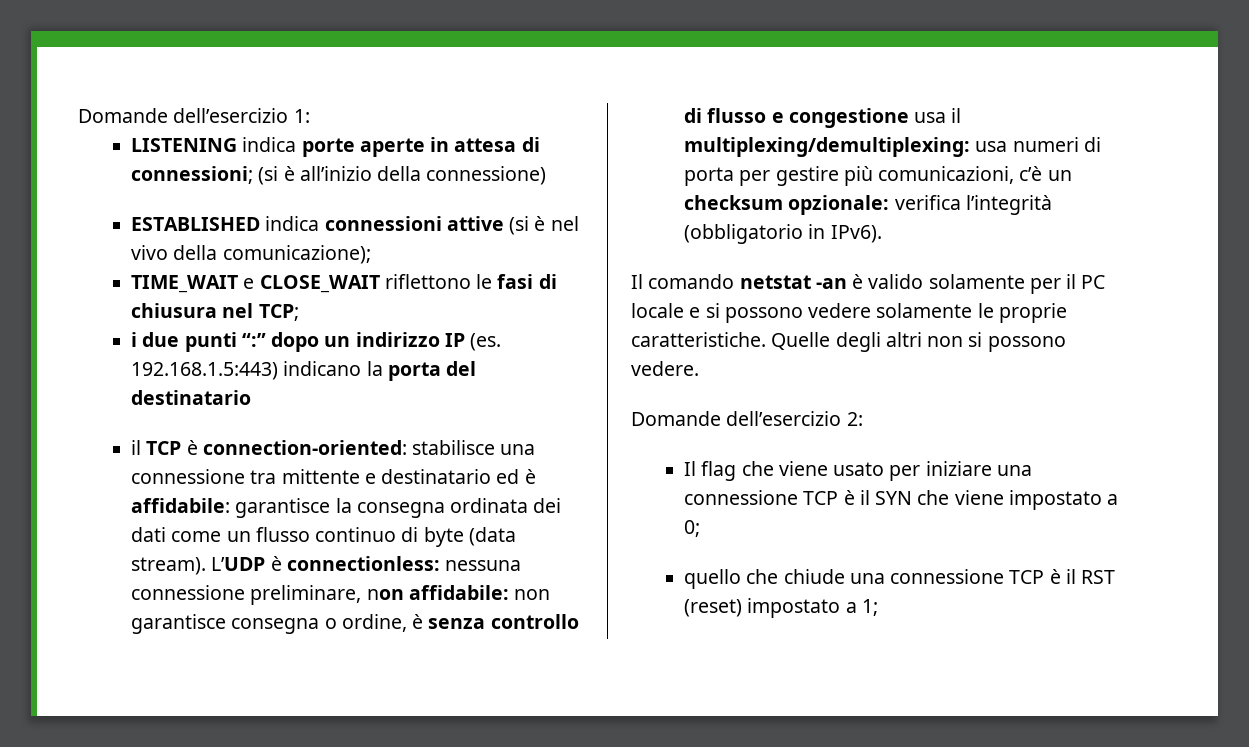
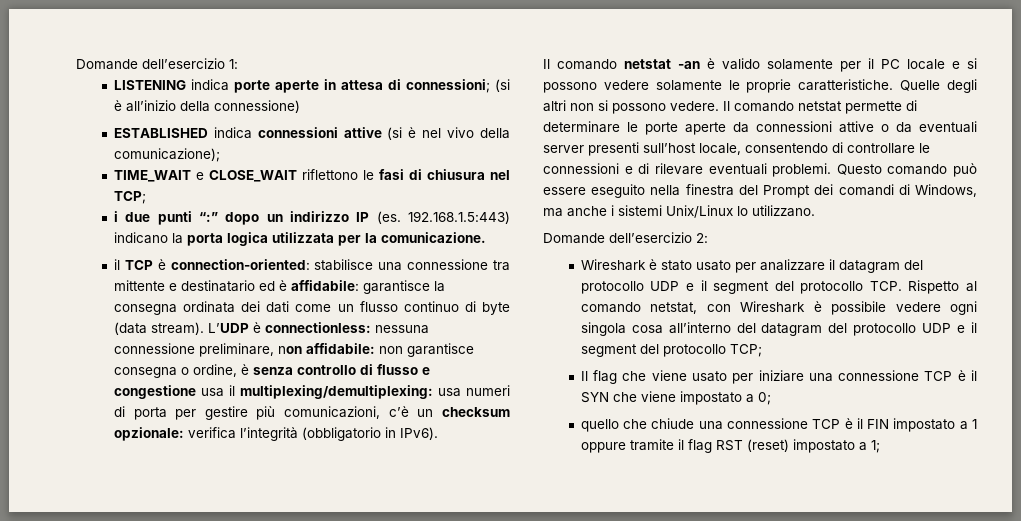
[446,361,477,376] [131,390,252,405] del destinatario -> [226,232,486,246] logica utilizzata per la comunicazione.
[631,411,863,426] // Domande dell’esercizio 2: -> [723,100,917,114] [543,121,977,135] [543,142,930,156] [543,163,977,177] [543,184,977,198] [543,205,815,218] [543,232,708,244] [580,259,923,273] [580,280,978,294] [580,301,977,315] [580,322,977,336] [580,344,762,357] Il comando netstat permette di determinare le porte aperte da connessioni attive o da eventuali server presenti sull’host locale, consentendo di controllare le connessioni e di rilevare eventuali problemi. Questo comando può essere eseguito nella finestra del Prompt dei comandi di Windows, ma anche i sistemi Unix/Linux lo utilizzano. // Domande dell’esercizio 2: // Wireshark è stato usato per analizzare il datagram del protocollo UDP e il segment del protocollo TCP. Rispetto al comando netstat, con Wireshark è possibile vedere ogni singola cosa all’interno del datagram del protocollo UDP e il segment del protocollo TCP;
(1076, 576) none -> [867,418,977,432] [580,439,712,453] FIN impostato a 1 oppure tramite il flag

